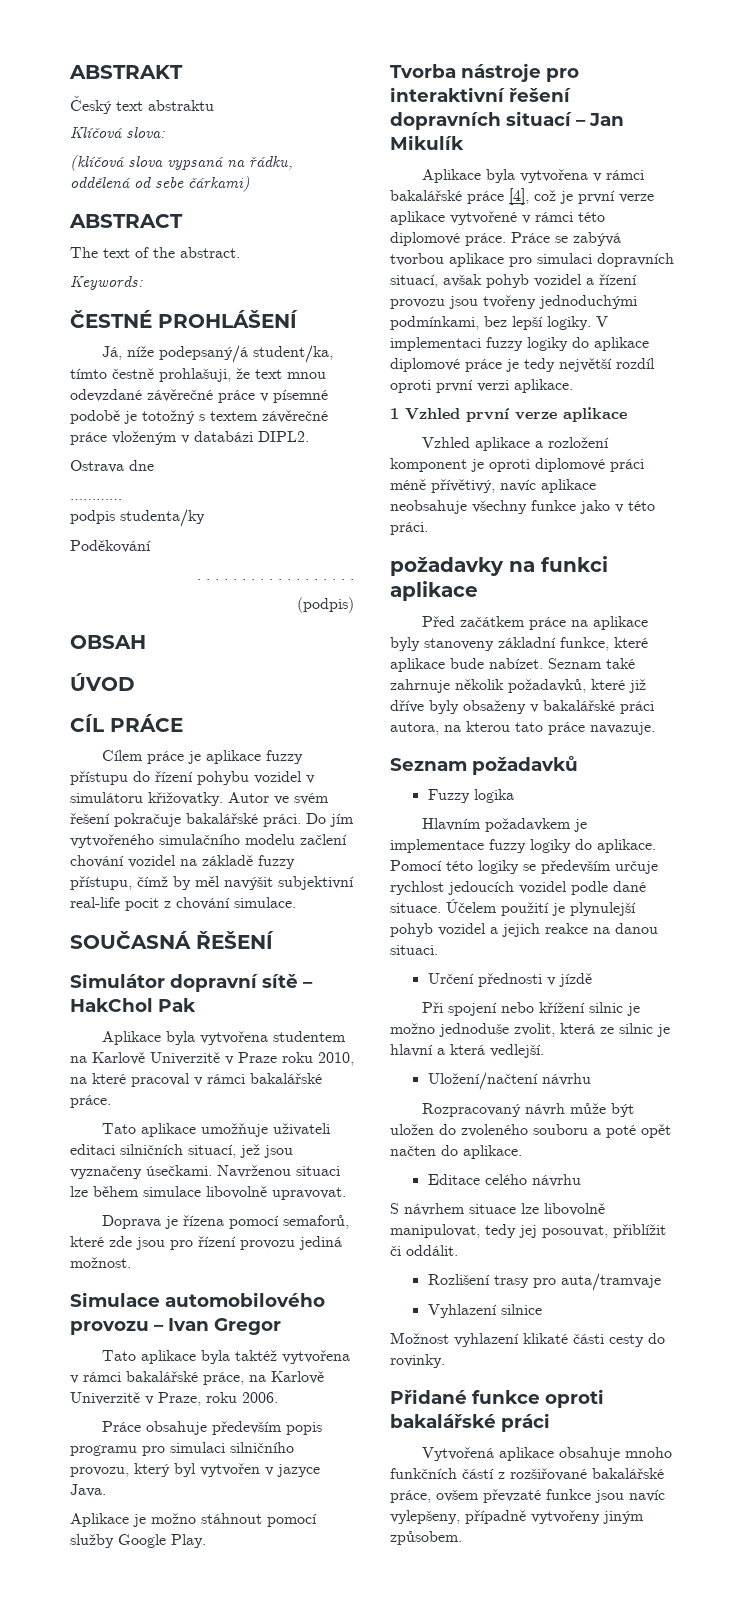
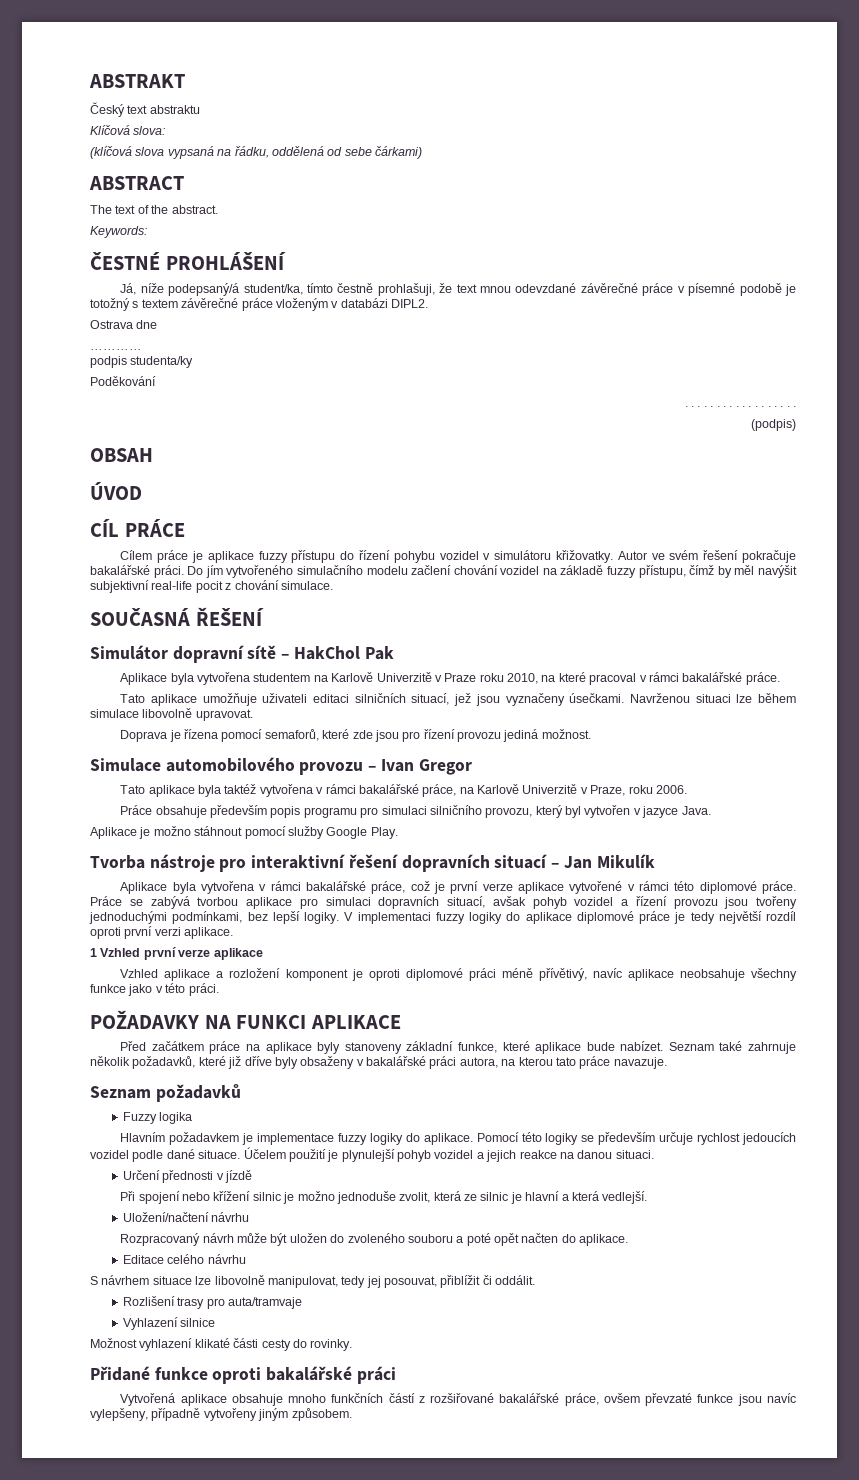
[467,188,529,205] práce [4], -> [371,881,406,894] práce,
[390,556,608,576] [390,581,478,601] požadavky na funkci aplikace -> [90,1010,401,1029] POŽADAVKY NA FUNKCI APLIKACE

